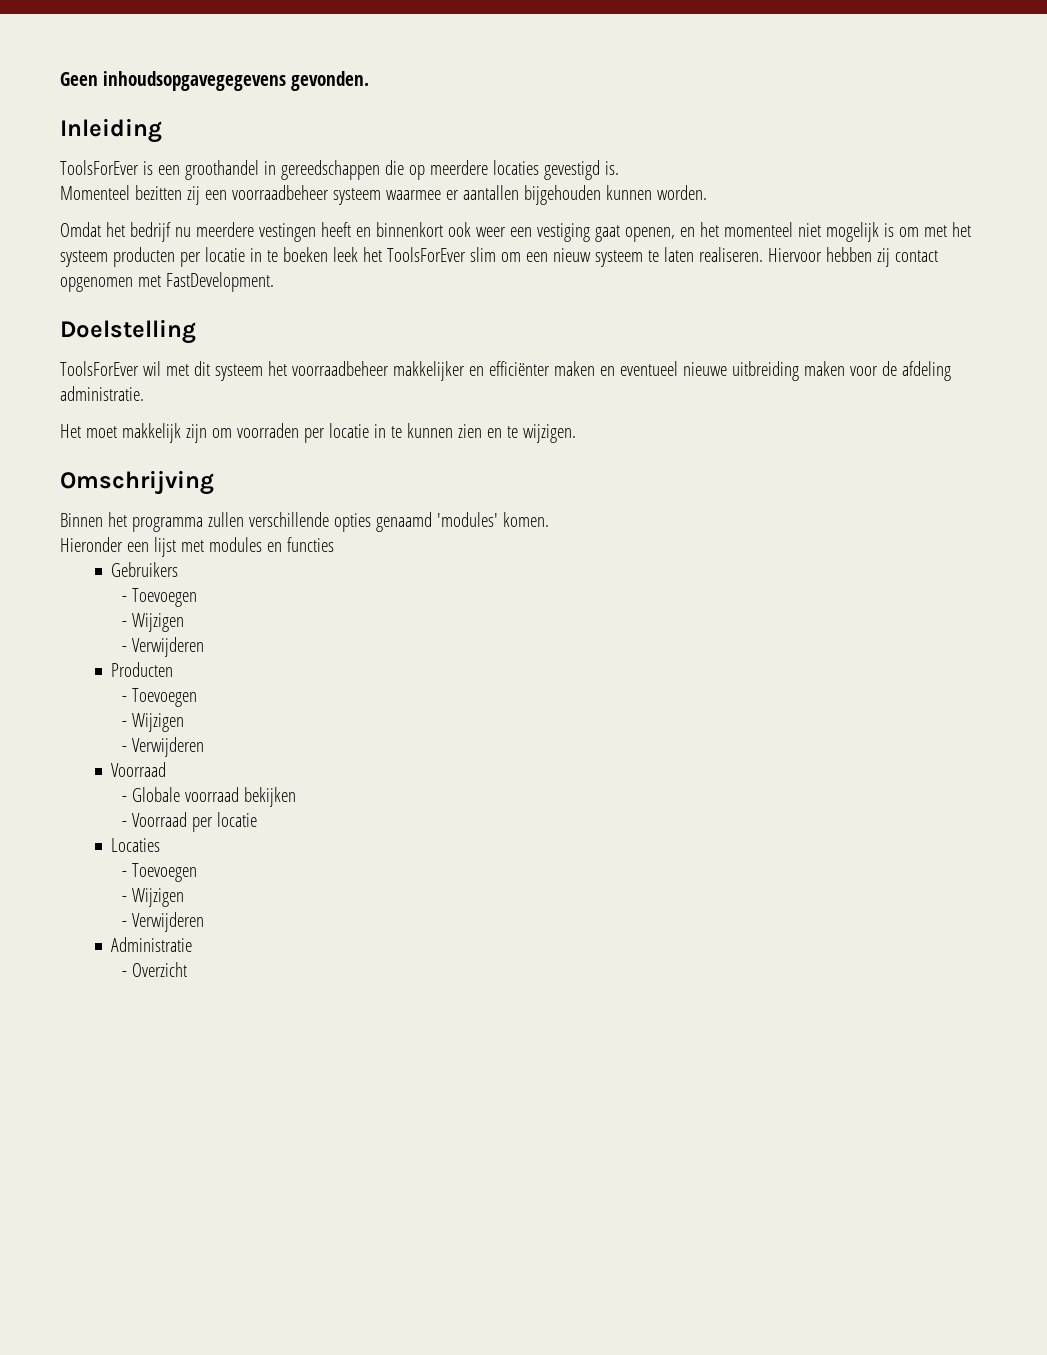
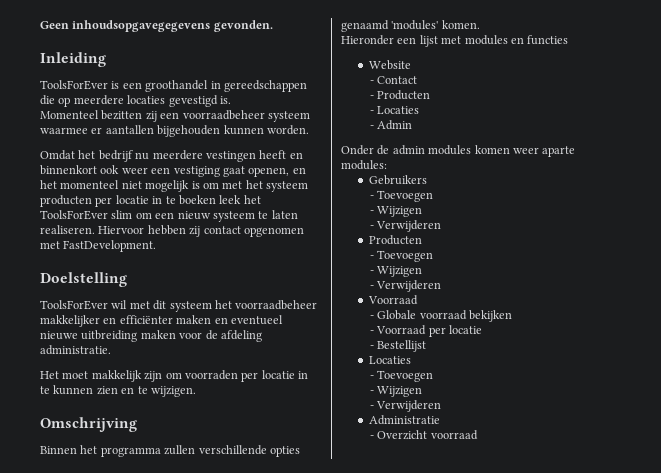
(334, 544) none -> [369,60,412,70] [369,76,418,84] [369,90,431,100] [369,106,420,114] [369,120,413,130] [341,145,576,157] [341,160,387,170] // Website // - Contact // - Producten // - Locaties // - Admin // Onder de admin modules komen weer aparte modules:
(257, 819) none -> [369,340,427,352] // - Bestellijst
(187, 969) none -> [430,430,478,440] voorraad

